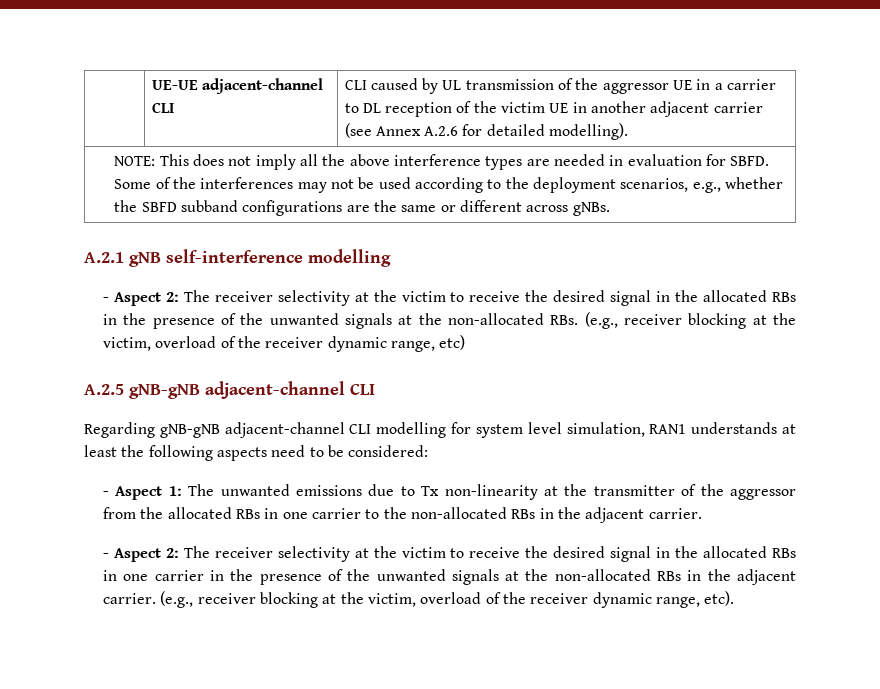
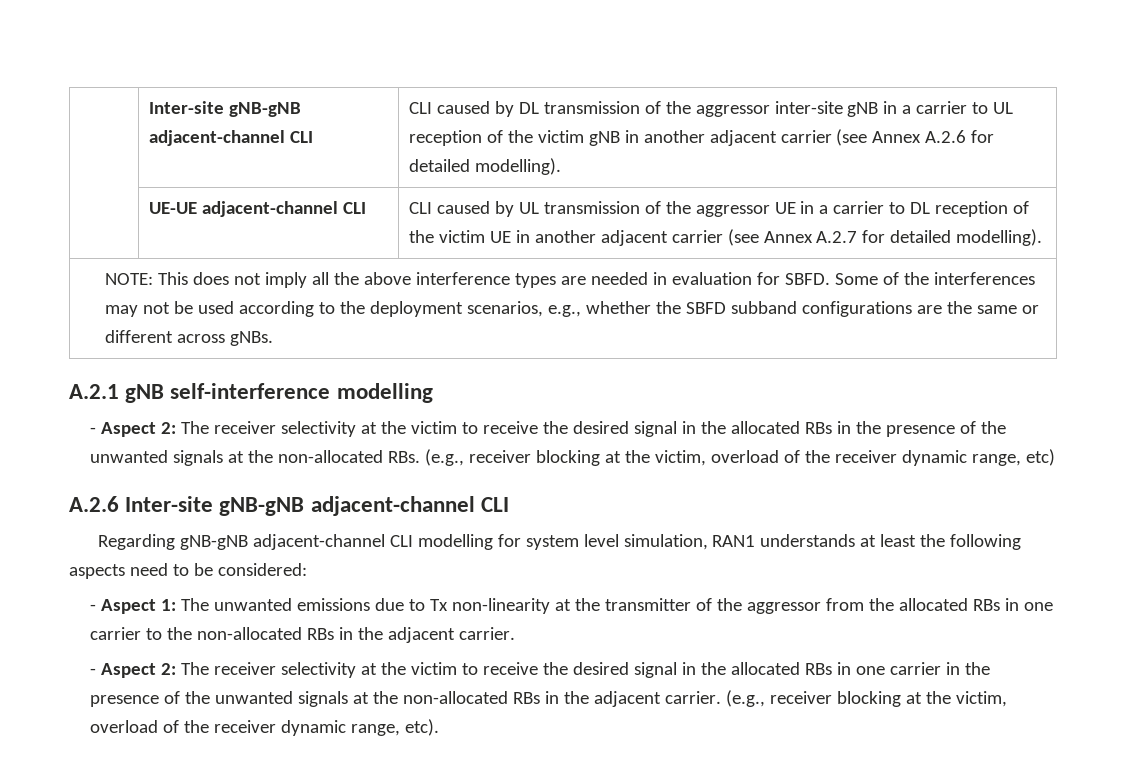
(151, 85) none -> [148,101,301,117] [148,130,313,146] [408,101,1014,117] [408,129,995,146] [408,158,561,175] | Inter-site gNB-gNB adjacent-channel CLI | CLI caused by DL transmission of the aggressor inter-site gNB in a carrier to UL reception of the victim gNB in another adjacent carrier (see Annex A.2.6 for detailed modelling). //
[424,126,459,136] A.2.6 -> [816,231,858,243] A.2.7
[84,384,124,395] A.2.5 -> [69,496,214,512] A.2.6 Inter-site

